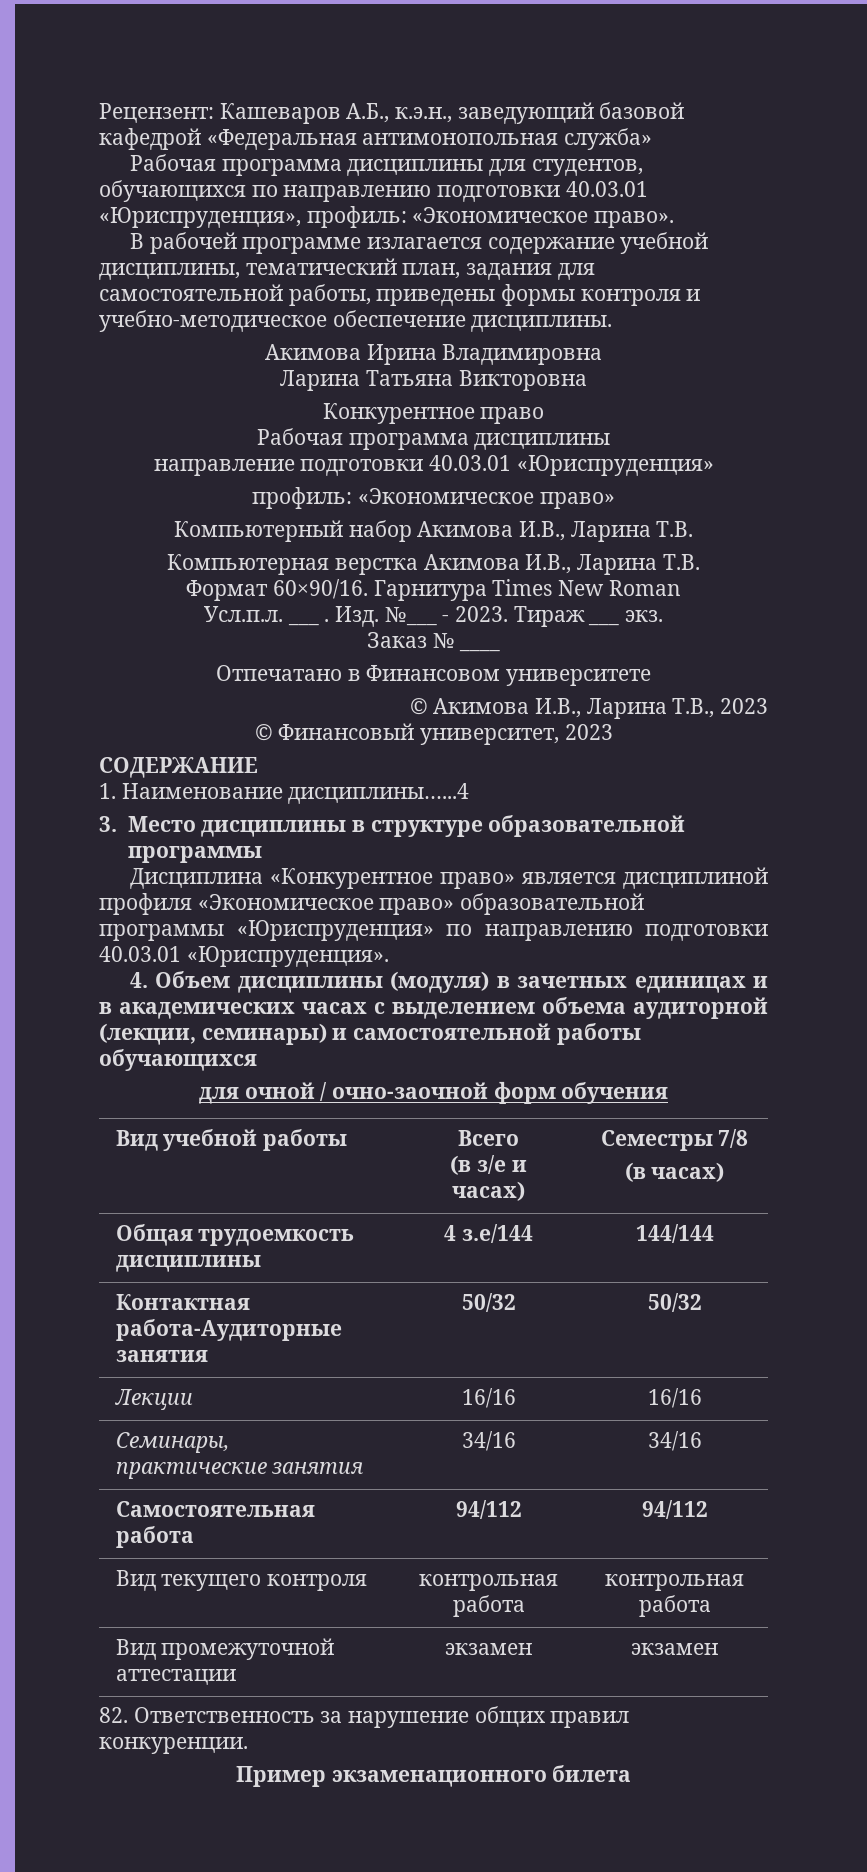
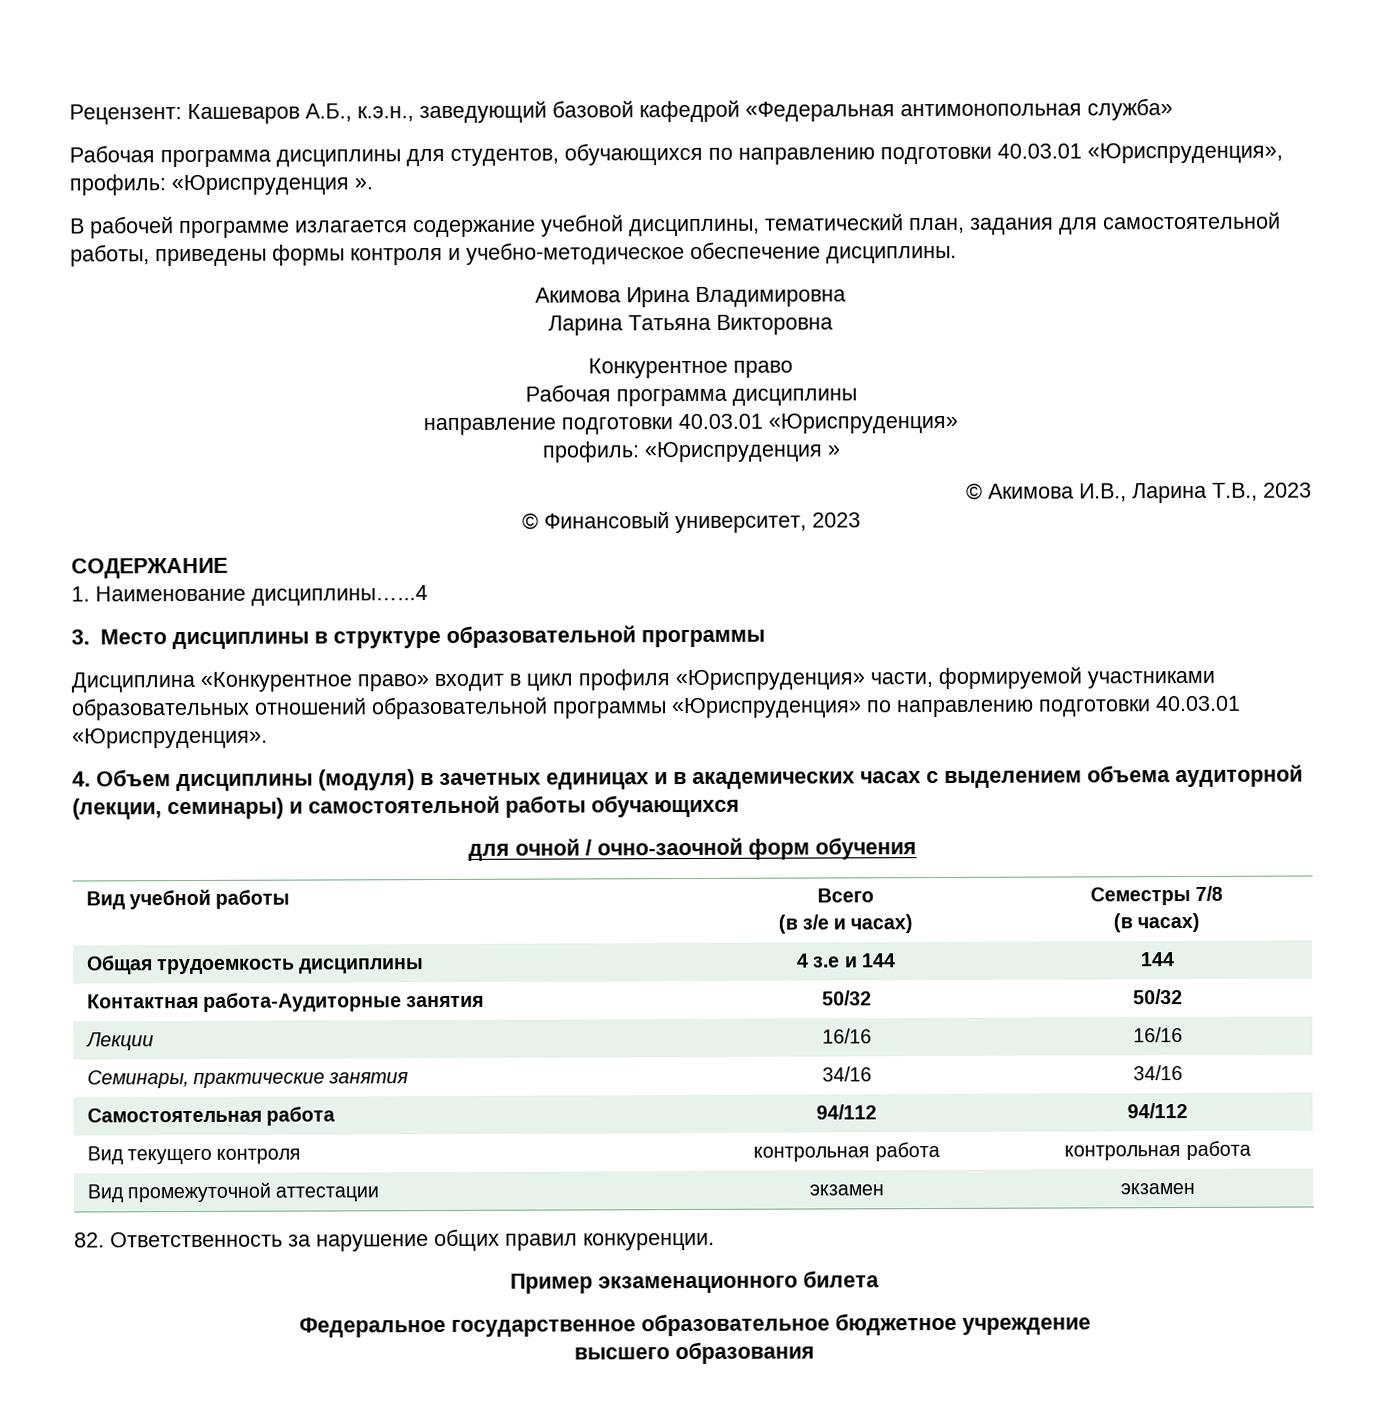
[412,207,675,228] «Экономическое право». -> [171,174,373,196] «Юриспруденция ».
[358,488,615,509] [173,520,694,542] [167,554,700,575] [186,579,681,601] [203,606,283,622] [287,622,319,626] [324,606,620,627] [625,610,664,622] [366,632,455,648] [459,648,501,652] [215,665,652,686] «Экономическое право» // Компьютерный набор Акимова И.В., Ларина Т.В. // Компьютерная верстка Акимова И.В., Ларина Т.В. // Формат 60×90/16. Гарнитура Times New Roman // Усл.п.л. ___ . Изд. №___ - 2023. Тираж ___ экз. // Заказ № ____ // Отпечатано в Финансовом университете -> [643,441,840,463] «Юриспруденция »
[521,867,769,889] [99,893,455,915] является дисциплиной профиля «Экономическое право» -> [434,666,1215,692] [71,697,367,721] входит в цикл профиля «Юриспруденция» части, формируемой участниками образовательных отношений
[461,1224,533,1243] [635,1224,714,1243] з.е/144 | 144/144 -> [812,953,896,968] [1139,952,1175,967] з.е и 144 | 144
(632, 1773) none -> [298,1312,1091,1338] [574,1341,815,1365] // Федеральное государственное образовательное бюджетное учреждение // высшего образования

